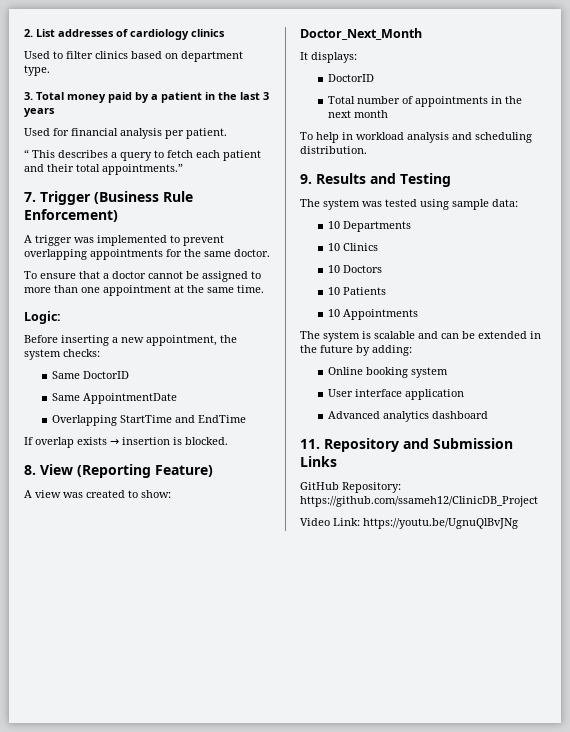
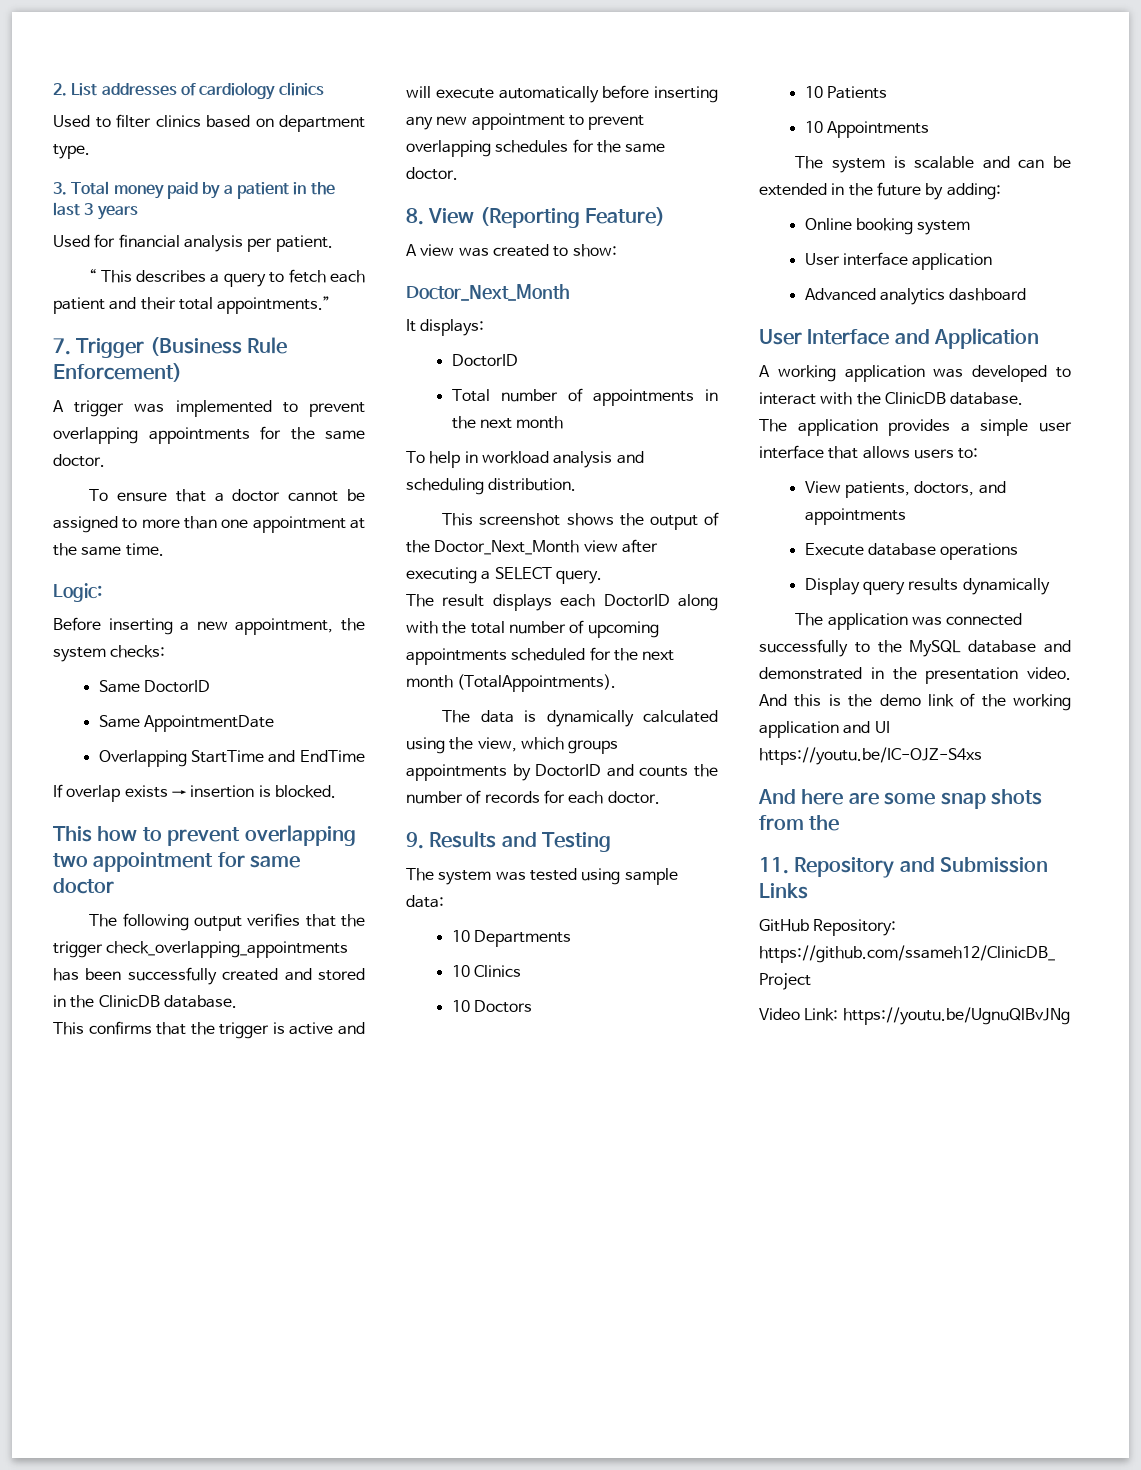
(228, 441) none -> [53,825,356,846] [53,852,301,872] [53,878,114,894] [89,913,365,931] [53,941,349,958] [53,967,365,985] [53,995,237,1008] [53,1021,365,1039] [406,85,718,103] [406,113,645,130] [406,139,666,157] [406,167,458,180] // This how to prevent overlapping two appointment for same doctor // The following output verifies that the trigger check_overlapping_appointments has been successfully created and stored in the ClinicDB database. // This confirms that the trigger is active and will execute automatically before inserting any new appointment to prevent overlapping schedules for the same doctor.
(367, 150) none -> [442,512,719,530] [406,539,658,555] [406,567,602,584] [406,594,718,611] [406,620,659,638] [406,647,675,665] [406,674,617,692] [442,710,718,727] [406,737,619,754] [406,764,718,781] [406,790,660,804] // This screenshot shows the output of the Doctor_Next_Month view after executing a SELECT query. // The result displays each DoctorID along with the total number of upcoming appointments scheduled for the next month (TotalAppointments). // The data is dynamically calculated using the view, which groups appointments by DoctorID and counts the number of records for each doctor.
(488, 415) none -> [759,328,1040,349] [759,365,1071,382] [759,392,1024,405] [759,419,1072,436] [759,445,979,459] [804,481,1006,498] [804,508,906,525] [804,543,1019,560] [804,578,1050,595] [795,613,1023,630] [759,639,1071,657] [759,667,1071,684] [759,693,1071,711] [759,721,890,738] [759,747,982,765] [758,789,1042,809] [759,815,840,831] // User Interface and Application // A working application was developed to interact with the ClinicDB database. // The application provides a simple user interface that allows users to: // View patients, doctors, and appointments // Execute database operations // Display query results dynamically // The application was connected successfully to the MySQL database and demonstrated in the presentation video. And this is the demo link of the working application and UI https://youtu.be/IC-OJZ-S4xs // And here are some snap shots from the

